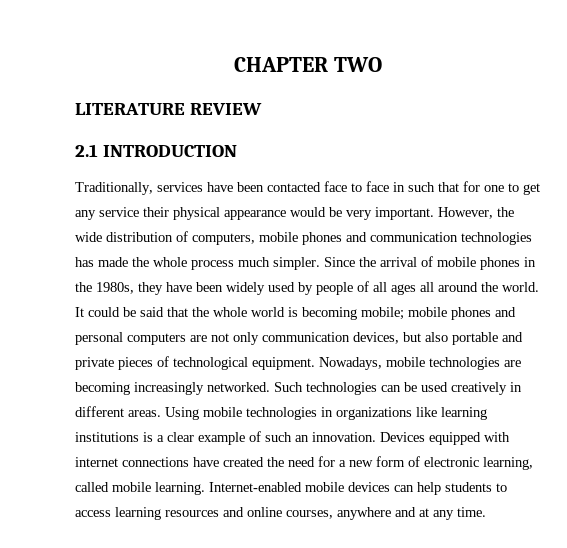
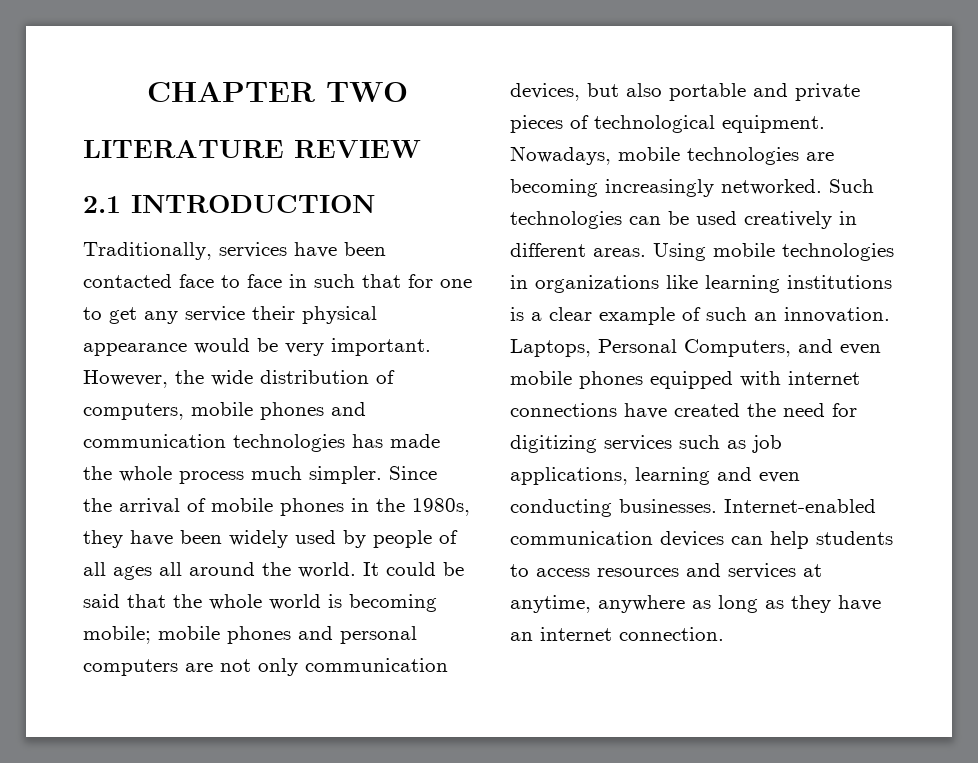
[380,432,425,442] Devices -> [510,339,881,357] [510,371,643,389] Laptops, Personal Computers, and even mobile phones
[339,456,533,470] [75,482,344,495] a new form of electronic learning, called mobile learning. Internet-enabled mobile -> [510,435,782,453] [510,467,800,485] [510,499,876,517] [510,531,653,545] digitizing services such as job applications, learning and even conducting businesses. Internet-enabled communication
[115,507,161,520] learning -> (590, 572) none
[247,507,486,520] online courses, anywhere and at any time. -> [728,563,822,579] [510,595,881,613] [510,627,724,641] services at anytime, anywhere as long as they have an internet connection.

